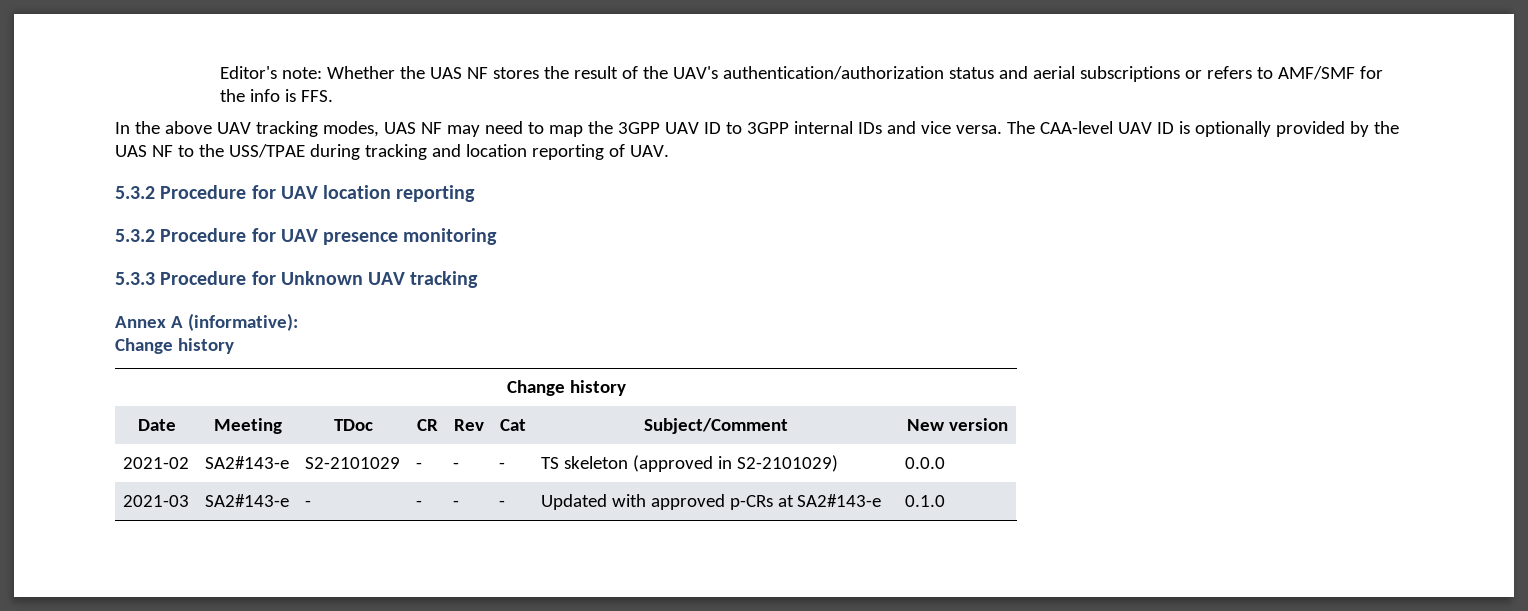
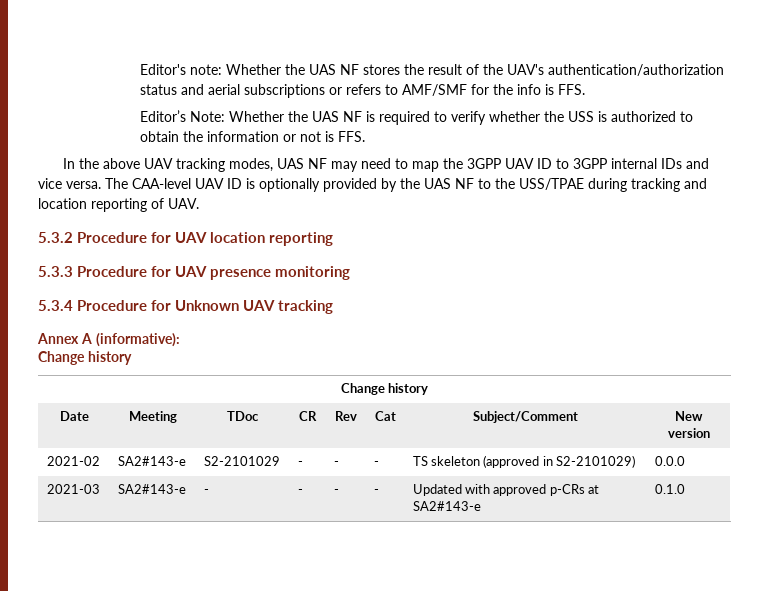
(334, 96) none -> [139,110,693,125] [139,131,365,142] // Editor’s Note: Whether the UAS NF is required to verify whether the USS is authorized to obtain the information or not is FFS.
[115,229,155,242] 5.3.2 -> [38,266,73,277] 5.3.3
[115,272,155,285] 5.3.3 -> [38,300,73,311] 5.3.4

